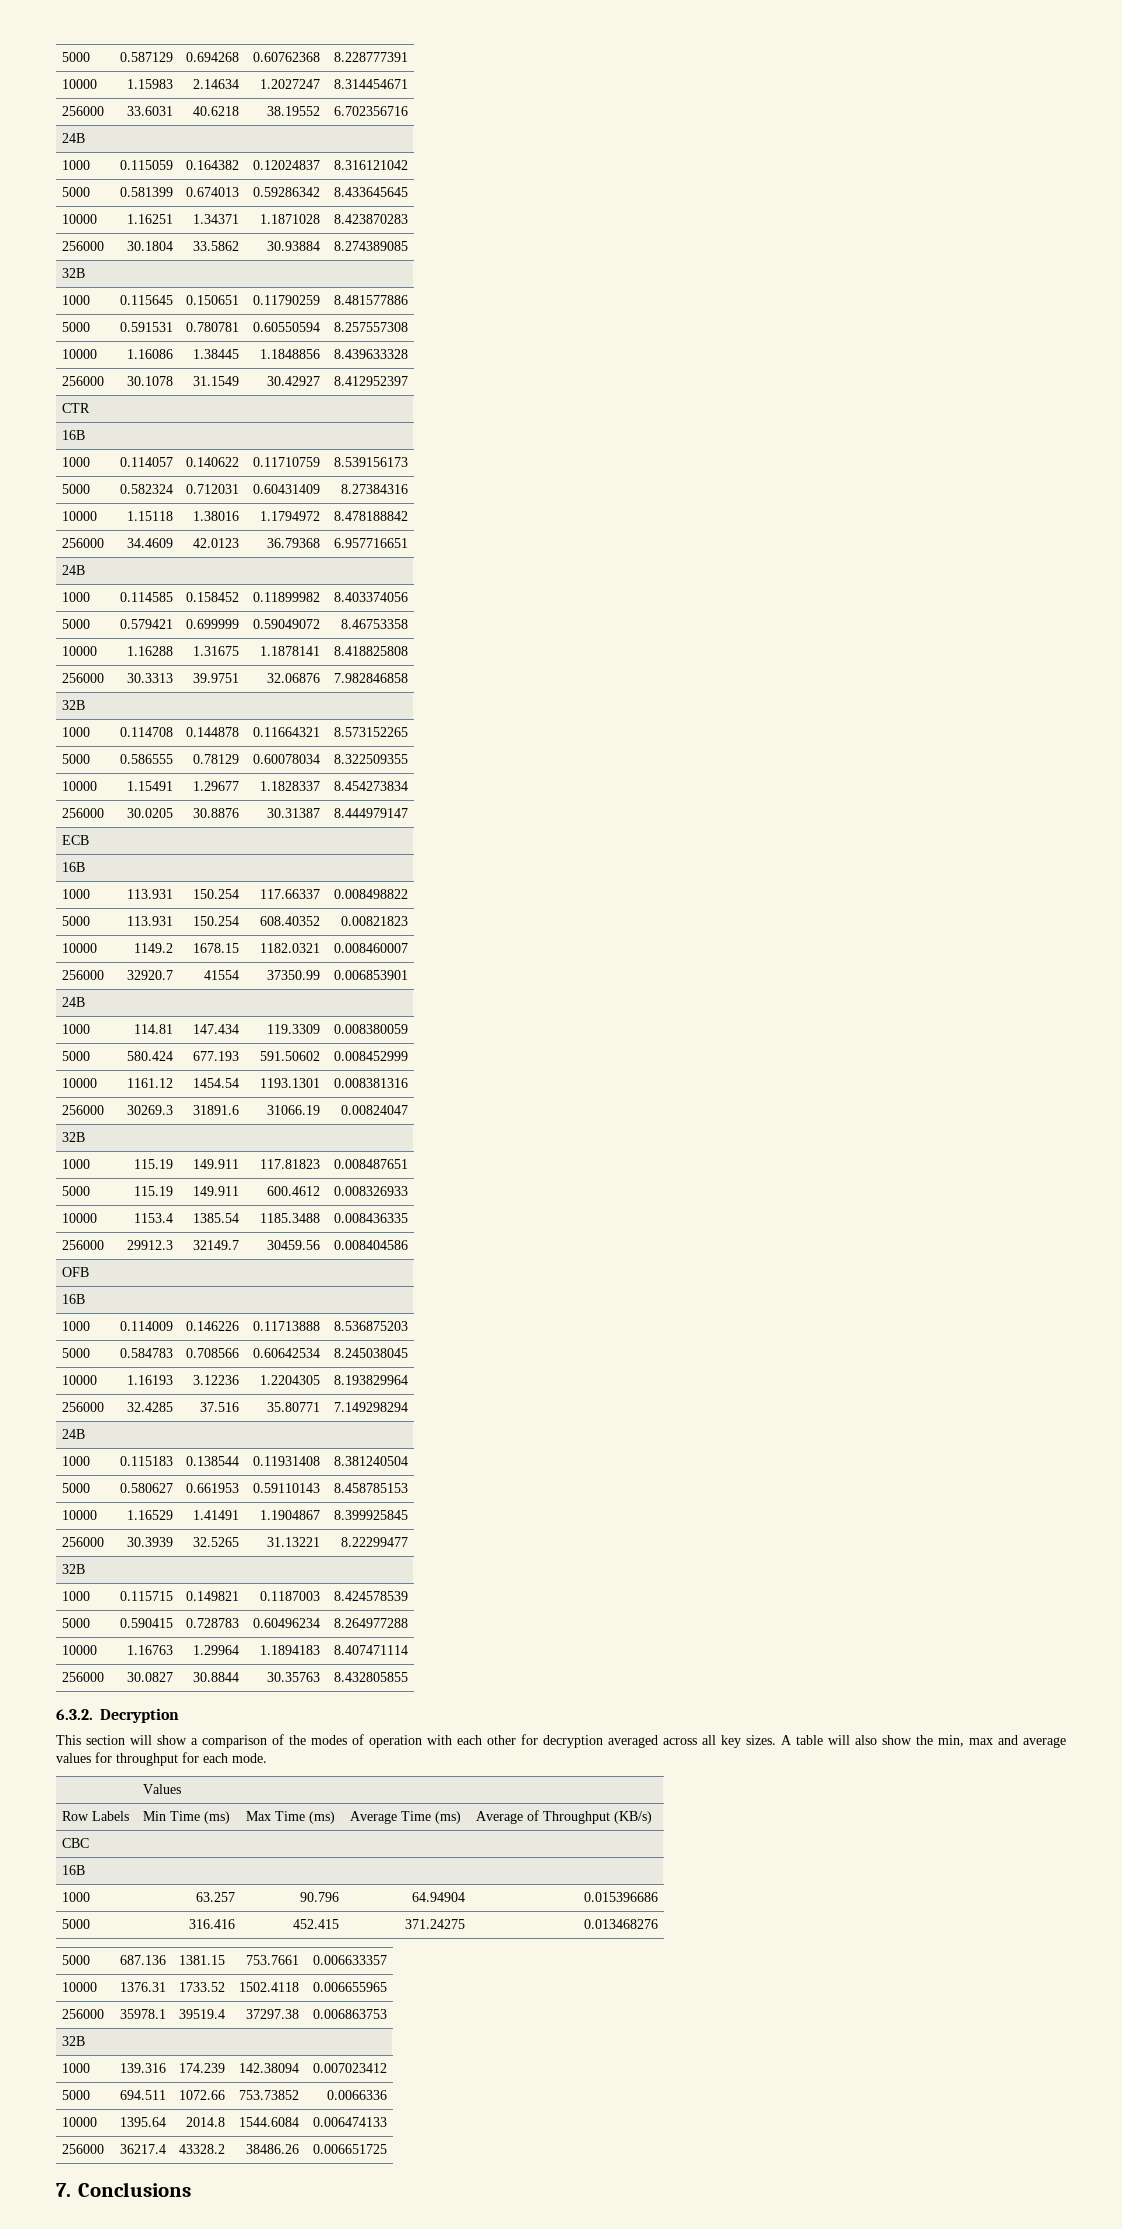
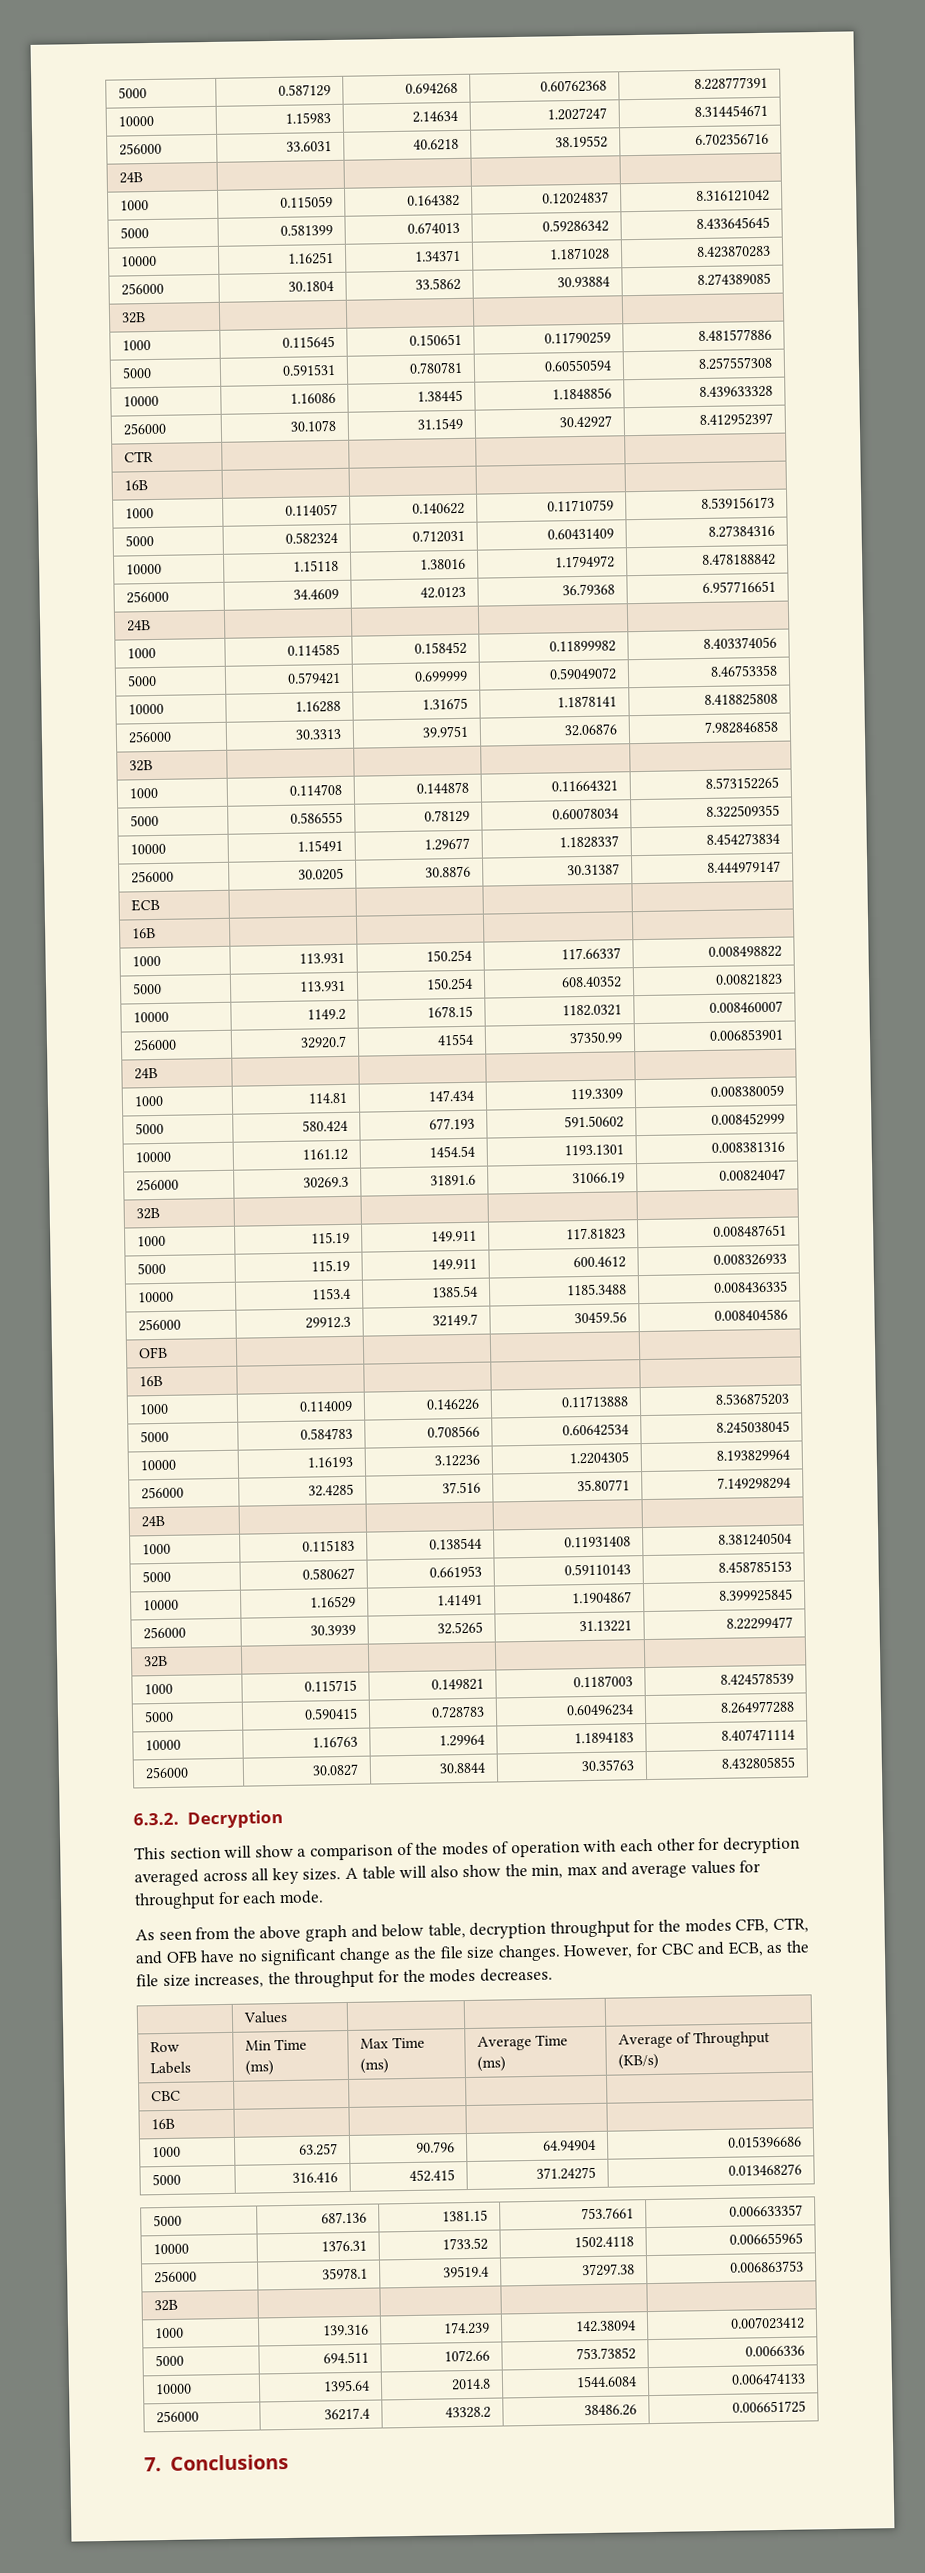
(267, 1758) none -> [135,1917,809,1942] [135,1940,810,1966] [136,1967,553,1989] // As seen from the above graph and below table, decryption throughput for the modes CFB, CTR, and OFB have no significant change as the file size changes. However, for CBC and ECB, as the file size increases, the throughput for the modes decreases.

